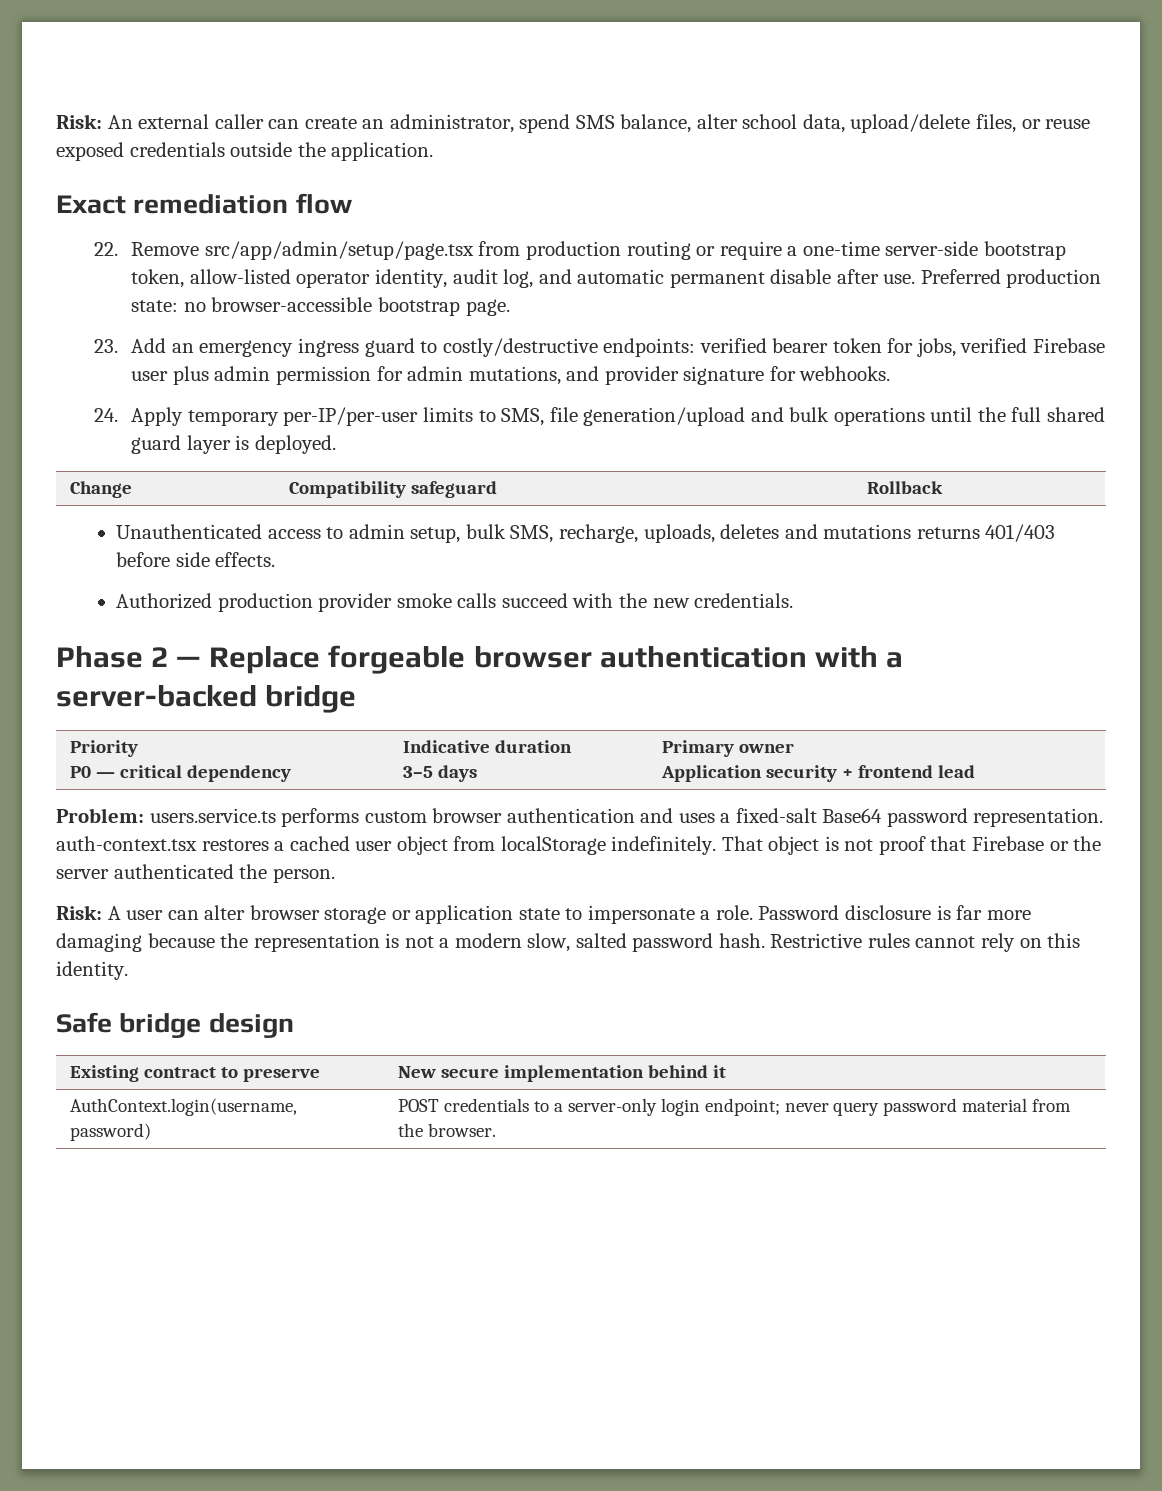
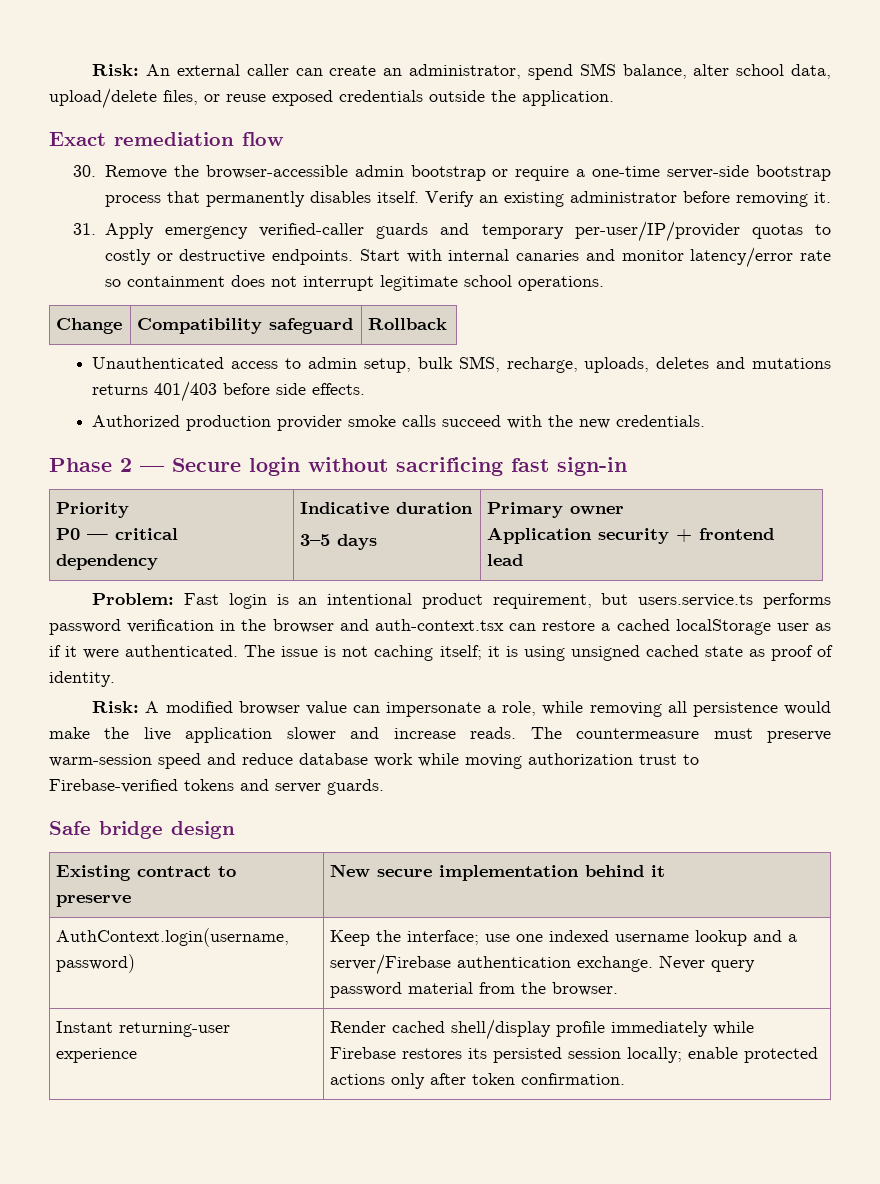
[93,241,691,260] 22. Remove src/app/admin/setup/page.tsx from production routing -> [73,165,486,181] 30. Remove the browser-accessible admin bootstrap
[131,269,1102,288] [131,297,510,316] [93,338,1105,357] [131,366,891,385] [93,407,1105,426] [131,435,336,454] token, allow-listed operator identity, audit log, and automatic permanent disable after use. Preferred production state: no browser-accessible bootstrap page. // 23. Add an emergency ingress guard to costly/destructive endpoints: verified bearer token for jobs, verified Firebase user plus admin permission for admin mutations, and provider signature for webhooks. // 24. Apply temporary per-IP/per-user limits to SMS, file generation/upload and bulk operations until the full shared guard layer is deployed. -> [104,191,831,207] [73,221,831,242] [104,247,831,268] [104,275,604,291] process that permanently disables itself. Verify an existing administrator before removing it. // 31. Apply emergency verified-caller guards and temporary per-user/IP/provider quotas to costly or destructive endpoints. Start with internal canaries and monitor latency/error rate so containment does not interrupt legitimate school operations.
[209,645,903,674] [56,685,357,713] Replace forgeable browser authentication with a server-backed bridge -> [172,457,627,476] Secure login without sacrificing fast sign-in
[149,808,1104,827] [56,836,1102,855] [56,864,335,883] [56,905,1031,924] [56,933,1081,952] [56,961,128,980] users.service.ts performs custom browser authentication and uses a fixed-salt Base64 password representation. auth-context.tsx restores a cached user object from localStorage indefinitely. That object is not proof that Firebase or the server authenticated the person. // Risk: A user can alter browser storage or application state to impersonate a role. Password disclosure is far more damaging because the representation is not a modern slow, salted password hash. Restrictive rules cannot rely on this identity. -> [184,593,831,609] [49,619,832,635] [49,645,833,661] [49,671,115,687] [92,701,831,717] [49,727,832,743] [49,753,699,769] [49,779,384,795] Fast login is an intentional product requirement, but users.service.ts performs password verification in the browser and auth-context.tsx can restore a cached localStorage user as if it were authenticated. The issue is not caching itself; it is using unsigned cached state as proof of identity. // Risk: A modified browser value can impersonate a role, while removing all persistence would make the live application slower and increase reads. The countermeasure must preserve warm-session speed and reduce database work while moving authorization trust to Firebase-verified tokens and server guards.
[397,1098,829,1116] POST credentials to a server-only login endpoint; never -> [330,930,798,946] [330,954,706,975] Keep the interface; use one indexed username lookup and a server/Firebase authentication exchange. Never
(496, 1130) none -> [56,1021,231,1037] [56,1048,138,1063] [330,1019,755,1040] [330,1047,819,1063] [330,1073,626,1089] // Instant returning-user experience | Render cached shell/display profile immediately while Firebase restores its persisted session locally; enable protected actions only after token confirmation.

